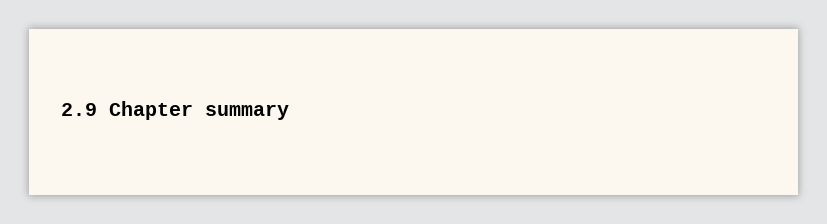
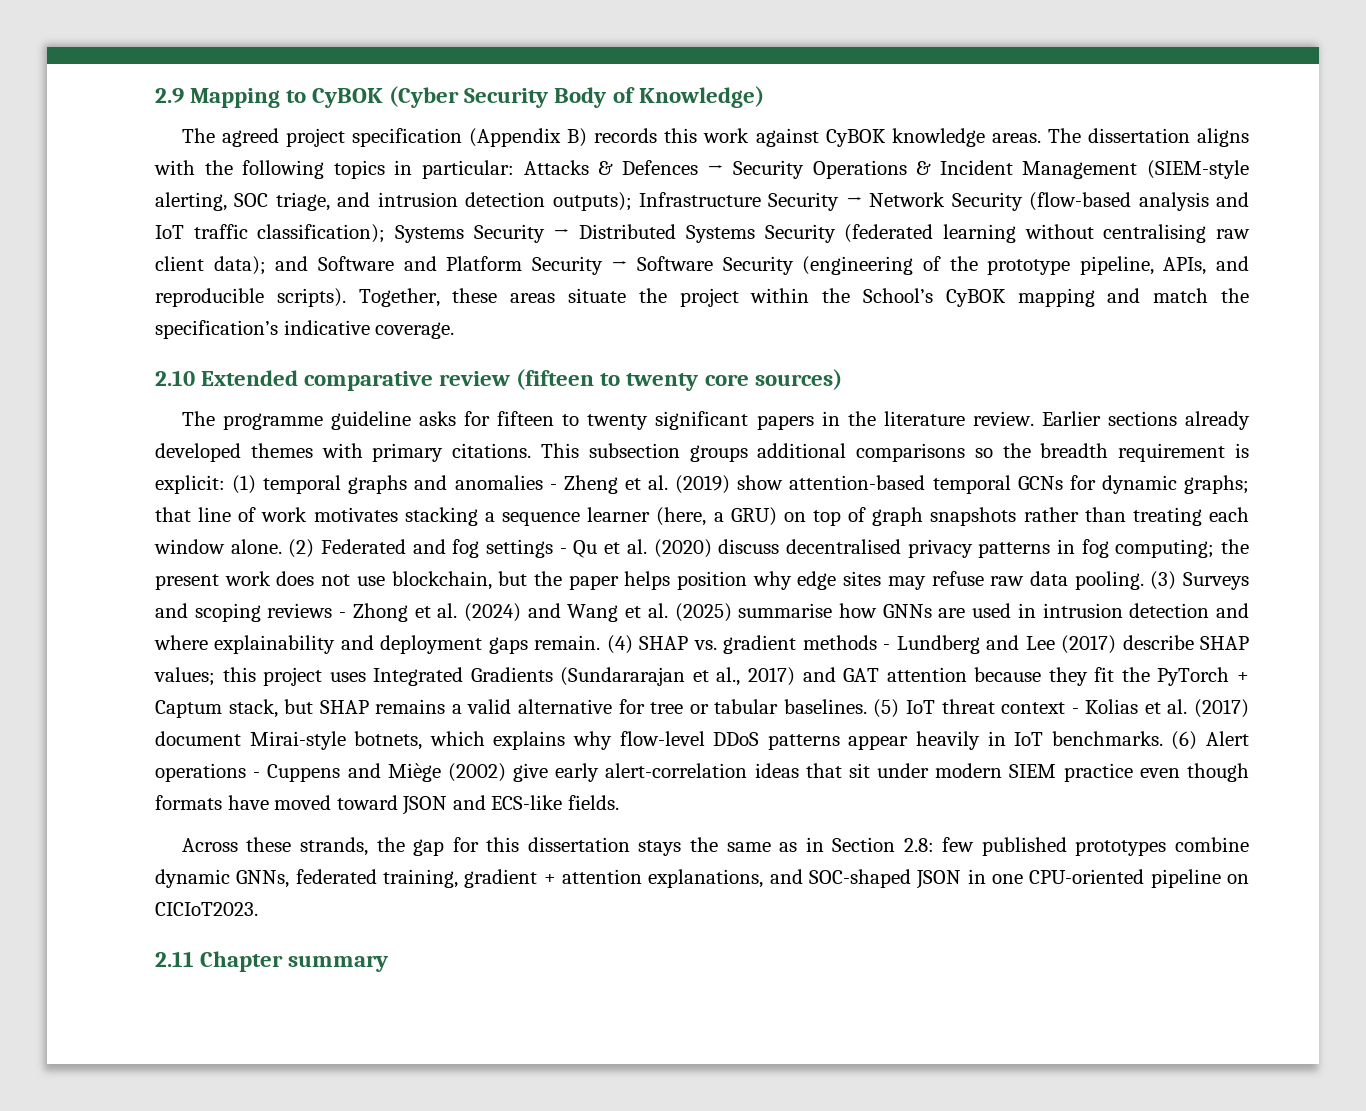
(97, 109) none -> [190,86,764,108] [181,128,1250,147] [154,160,1250,179] [155,192,1249,211] [155,224,1251,243] [155,256,1249,275] [155,288,1249,307] [155,320,455,339] [155,369,842,391] [181,411,1251,430] [155,443,1250,462] [155,475,1249,494] [155,507,1249,526] [154,539,1250,558] [155,571,1250,590] [155,603,1249,622] [154,635,1250,654] [154,667,1249,686] [155,699,1249,718] [155,731,1250,750] [155,763,1249,782] [155,795,619,815] [181,837,1249,856] [155,869,1250,889] [155,902,258,916] [155,951,194,967] Mapping to CyBOK (Cyber Security Body of Knowledge) // The agreed project specification (Appendix B) records this work against CyBOK knowledge areas. The dissertation aligns with the following topics in particular: Attacks & Defences → Security Operations & Incident Management (SIEM-style alerting, SOC triage, and intrusion detection outputs); Infrastructure Security → Network Security (flow-based analysis and IoT traffic classification); Systems Security → Distributed Systems Security (federated learning without centralising raw client data); and Software and Platform Security → Software Security (engineering of the prototype pipeline, APIs, and reproducible scripts). Together, these areas situate the project within the School’s CyBOK mapping and match the specification’s indicative coverage. // 2.10 Extended comparative review (fifteen to twenty core sources) // The programme guideline asks for fifteen to twenty significant papers in the literature review. Earlier sections already developed themes with primary citations. This subsection groups additional comparisons so the breadth requirement is explicit: (1) temporal graphs and anomalies - Zheng et al. (2019) show attention-based temporal GCNs for dynamic graphs; that line of work motivates stacking a sequence learner (here, a GRU) on top of graph snapshots rather than treating each window alone. (2) Federated and fog settings - Qu et al. (2020) discuss decentralised privacy patterns in fog computing; the present work does not use blockchain, but the paper helps position why edge sites may refuse raw data pooling. (3) Surveys and scoping reviews - Zhong et al. (2024) and Wang et al. (2025) summarise how GNNs are used in intrusion detection and where explainability and deployment gaps remain. (4) SHAP vs. gradient methods - Lundberg and Lee (2017) describe SHAP values; this project uses Integrated Gradients (Sundararajan et al., 2017) and GAT attention because they fit the PyTorch + Captum stack, but SHAP remains a valid alternative for tree or tabular baselines. (5) IoT threat context - Kolias et al. (2017) document Mirai-style botnets, which explains why flow-level DDoS patterns appear heavily in IoT benchmarks. (6) Alert operations - Cuppens and Miège (2002) give early alert-correlation ideas that sit under modern SIEM practice even though formats have moved toward JSON and ECS-like fields. // Across these strands, the gap for this dissertation stays the same as in Section 2.8: few published prototypes combine dynamic GNNs, federated training, gradient + attention explanations, and SOC-shaped JSON in one CPU-oriented pipeline on CICIoT2023. // 2.11

